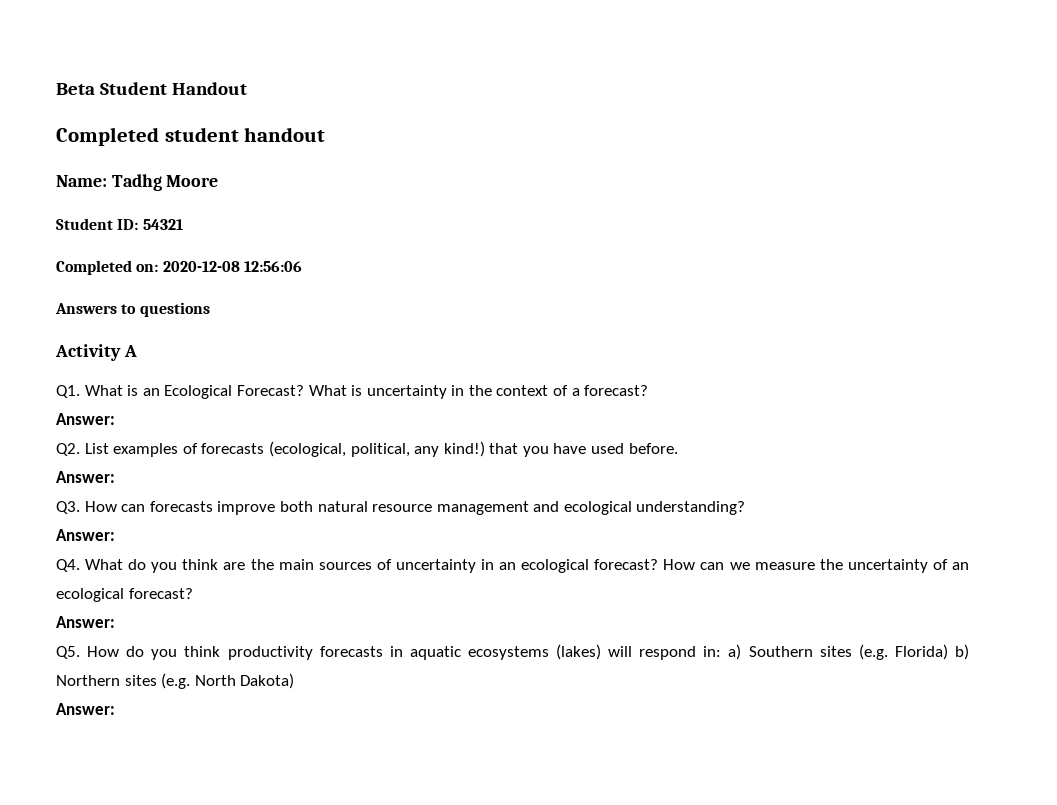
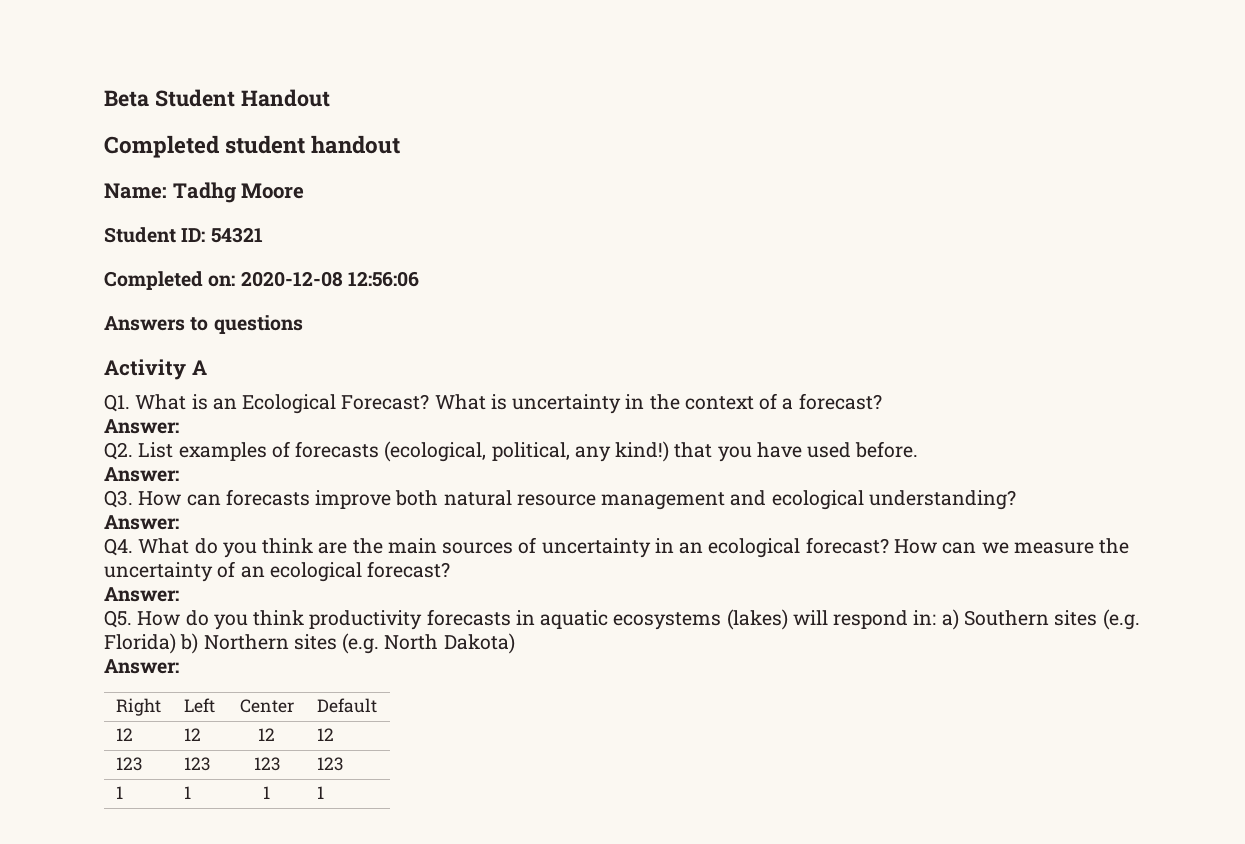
(115, 709) none -> [115,698,161,716] [183,698,215,713] [239,699,294,713] [316,698,377,713] [115,728,133,741] [183,728,201,741] [258,728,275,741] [316,728,334,741] [115,757,142,771] [183,757,210,771] [253,757,280,771] [316,757,343,771] [115,786,123,799] [183,786,191,799] [263,786,270,799] [316,786,324,799] // Right | Left | Center | Default // 12 | 12 | 12 | 12 // 123 | 123 | 123 | 123 // 1 | 1 | 1 | 1

